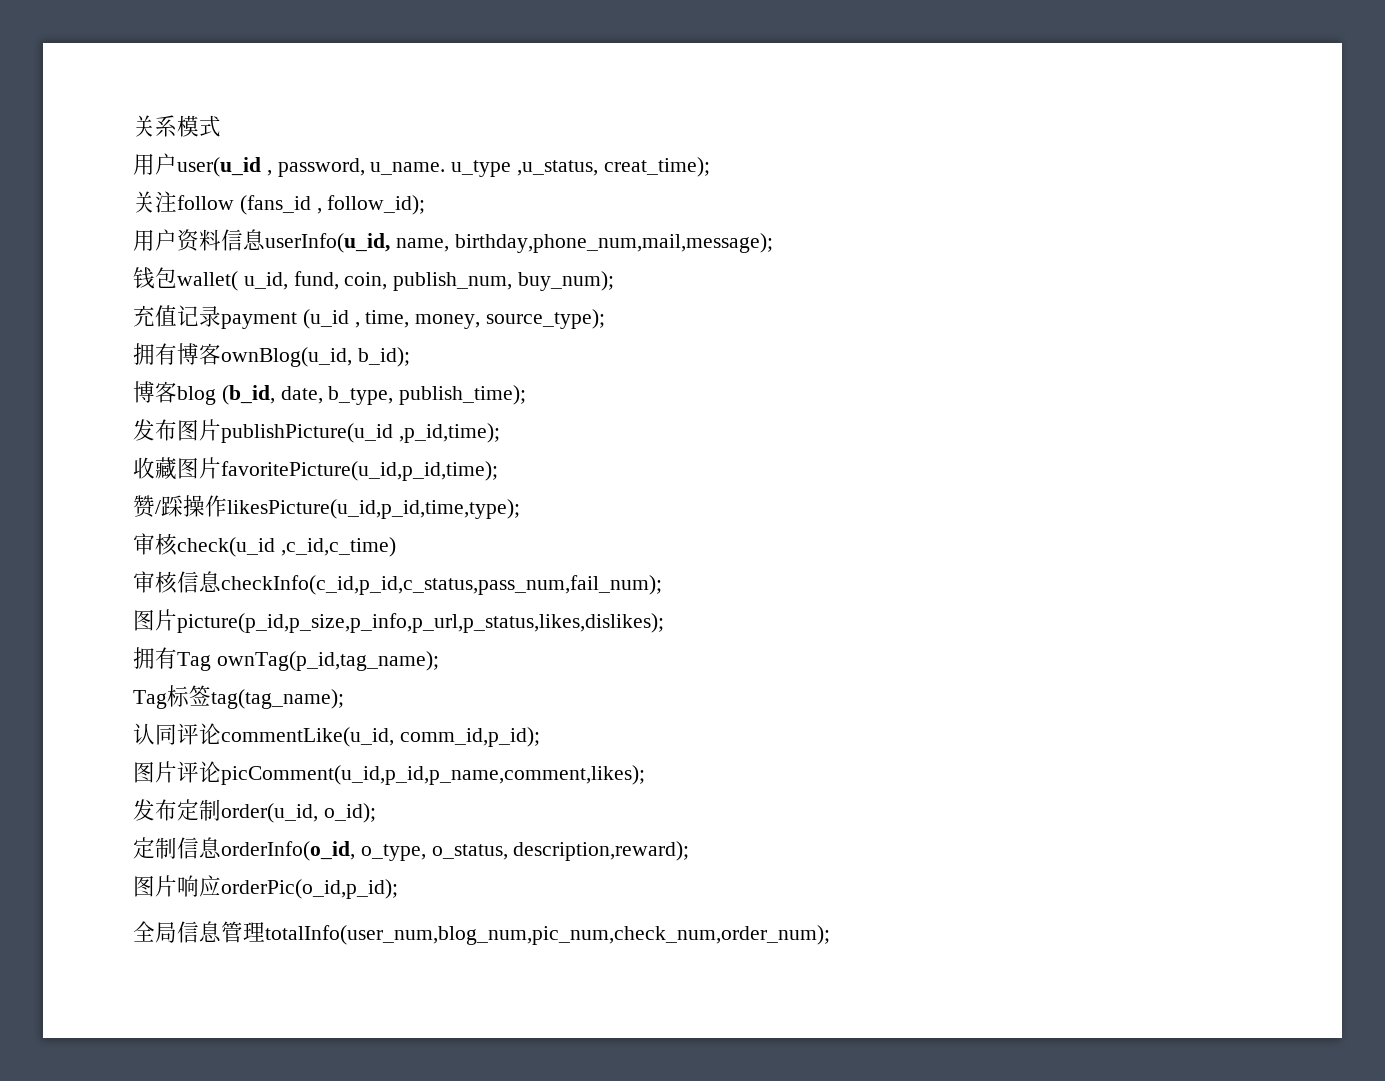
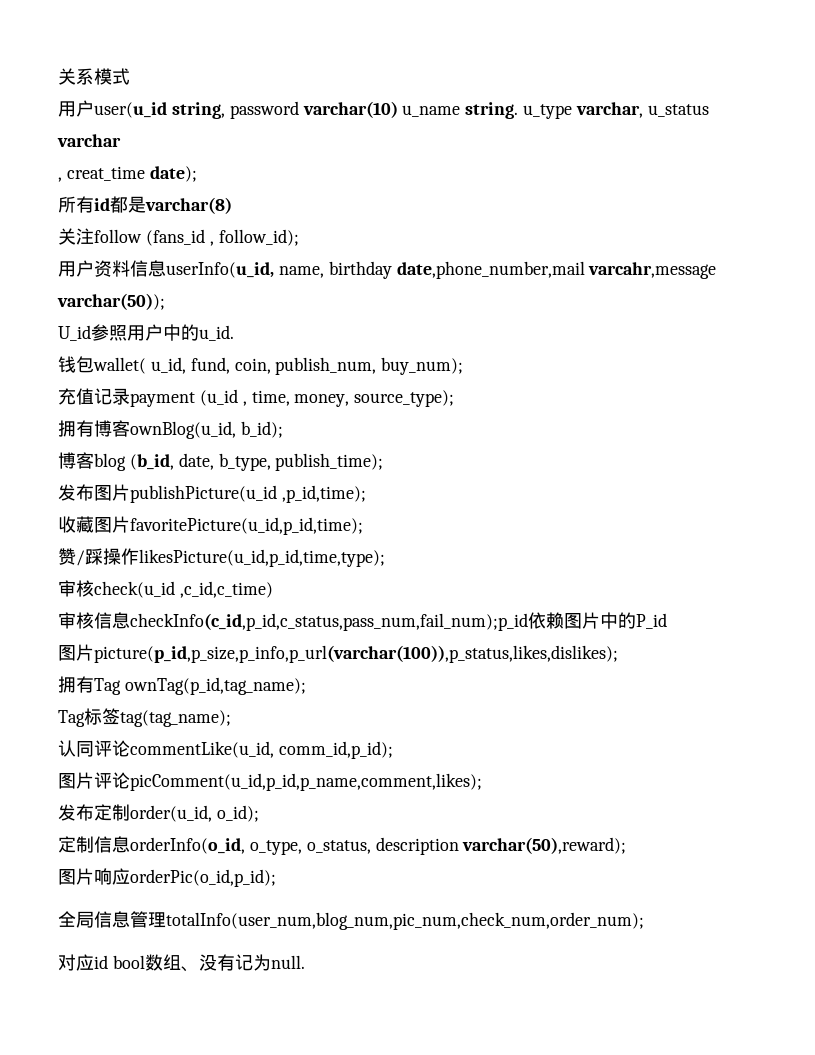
[266,157,710,177] , password, u_name. u_type ,u_status, creat_time); -> [171,101,709,119] [57,134,121,147] [58,166,197,182] [58,196,232,214] string, password varchar(10) u_name string. u_type varchar, u_status varchar // , creat_time date); // 所有id都是varchar(8)
[454,233,773,253] birthday,phone_num,mail,message); -> [328,261,717,279] [57,293,165,310] [58,324,234,341] birthday date,phone_number,mail varcahr,message varchar(50)); // U_id参照用户中的u_id.
[221,575,662,595] [133,609,664,633] checkInfo(c_id,p_id,c_status,pass_num,fail_num); // 图片picture(p_id,p_size,p_info,p_url,p_status,likes,dislikes); -> [130,612,667,631] [58,644,618,663] checkInfo(c_id,p_id,c_status,pass_num,fail_num);p_id依赖图片中的P_id // 图片picture(p_id,p_size,p_info,p_url(varchar(100)),p_status,likes,dislikes);
[513,841,690,861] description,reward); -> [375,837,627,855] description varchar(50),reward);
(830, 935) none -> [58,954,305,972] // 对应id bool数组、没有记为null.

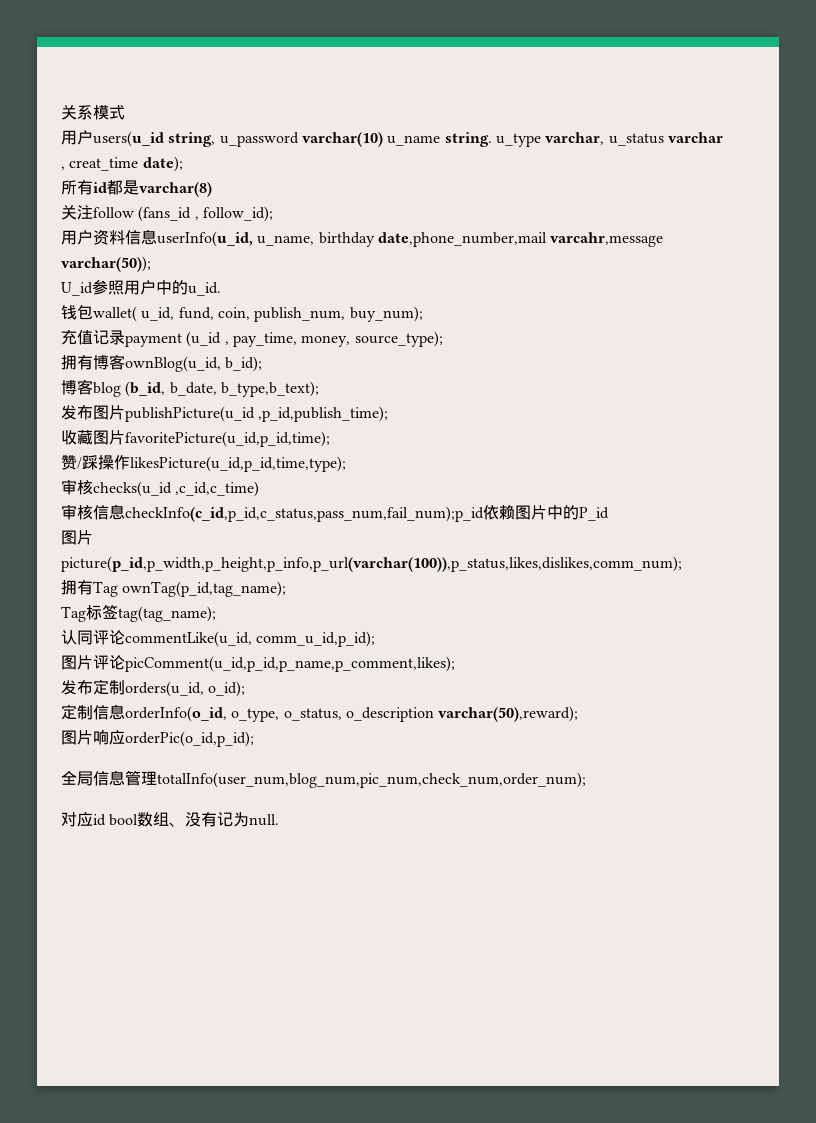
[94,101,299,119] user(u_id string, password -> [93,131,299,147] users(u_id string, u_password
[278,266,324,278] name, -> [257,235,315,246] u_name,
[251,390,290,406] time, -> [232,332,297,347] pay_time,
[178,453,384,471] date, b_type, publish_time); -> [169,381,319,397] b_date, b_type,b_text);
[281,485,366,503] ,p_id,time); -> [258,406,389,422] ,p_id,publish_time);
[94,581,175,598] check(u_id -> [93,481,172,497] checks(u_id
[94,645,618,663] picture(p_id,p_size,p_info,p_url(varchar(100)),p_status,likes,dislikes); -> [61,556,682,572] // picture(p_id,p_width,p_height,p_info,p_url(varchar(100)),p_status,likes,dislikes,comm_num);
[278,741,393,759] comm_id,p_id); -> [256,631,376,647] comm_u_id,p_id);
[130,773,482,791] picComment(u_id,p_id,p_name,comment,likes); -> [125,656,455,672] picComment(u_id,p_id,p_name,p_comment,likes);
[130,805,212,822] order(u_id, -> [125,681,204,697] orders(u_id,
[375,837,459,855] description -> [345,707,434,722] o_description

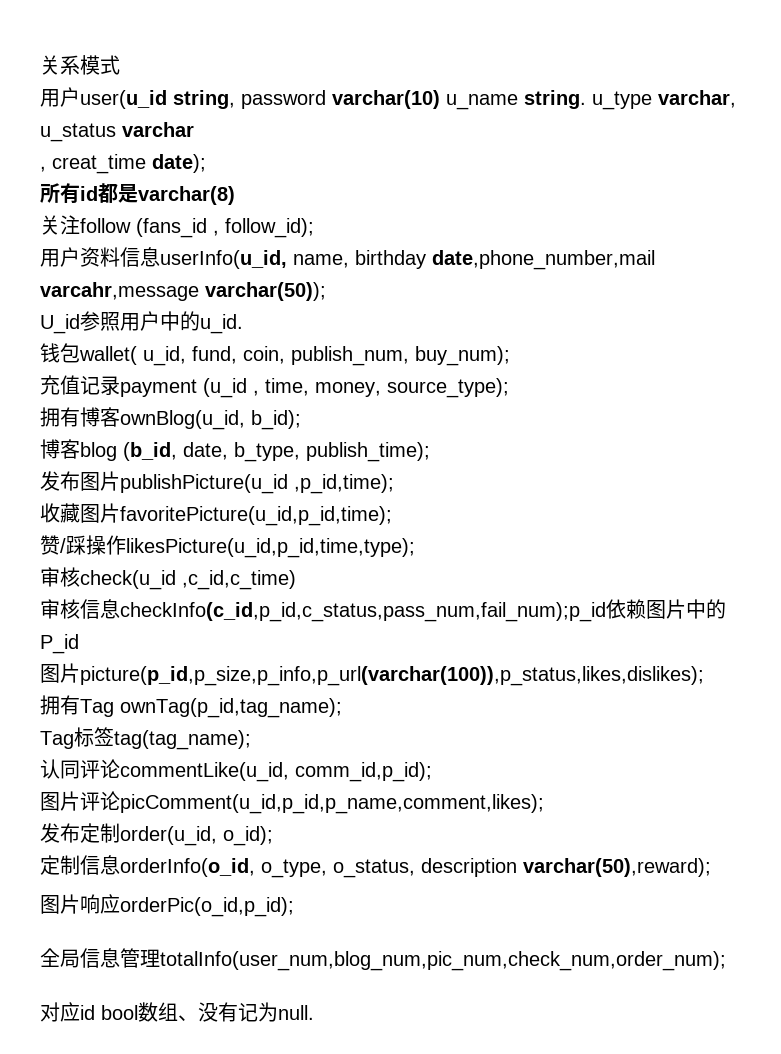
[93,131,299,147] users(u_id string, u_password -> [80,90,326,109] user(u_id string, password
[257,235,315,246] u_name, -> [293,254,349,268] name,
[232,332,297,347] pay_time, -> [265,378,309,396] time,
[169,381,319,397] b_date, b_type,b_text); -> [183,442,430,462] date, b_type, publish_time);
[258,406,389,422] ,p_id,publish_time); -> [294,474,394,494] ,p_id,time);
[93,481,172,497] checks(u_id -> [80,570,176,590] check(u_id
[61,556,682,572] // picture(p_id,p_width,p_height,p_info,p_url(varchar(100)),p_status,likes,dislikes,comm_num); -> [80,666,704,686] picture(p_id,p_size,p_info,p_url(varchar(100)),p_status,likes,dislikes);
[256,631,376,647] comm_u_id,p_id); -> [295,762,432,782] comm_id,p_id);
[125,656,455,672] picComment(u_id,p_id,p_name,p_comment,likes); -> [120,794,544,814] picComment(u_id,p_id,p_name,comment,likes);
[125,681,204,697] orders(u_id, -> [120,826,217,846] order(u_id,
[345,707,434,722] o_description -> [421,858,517,877] description

